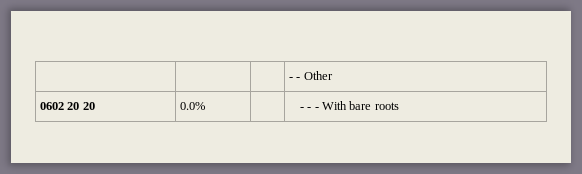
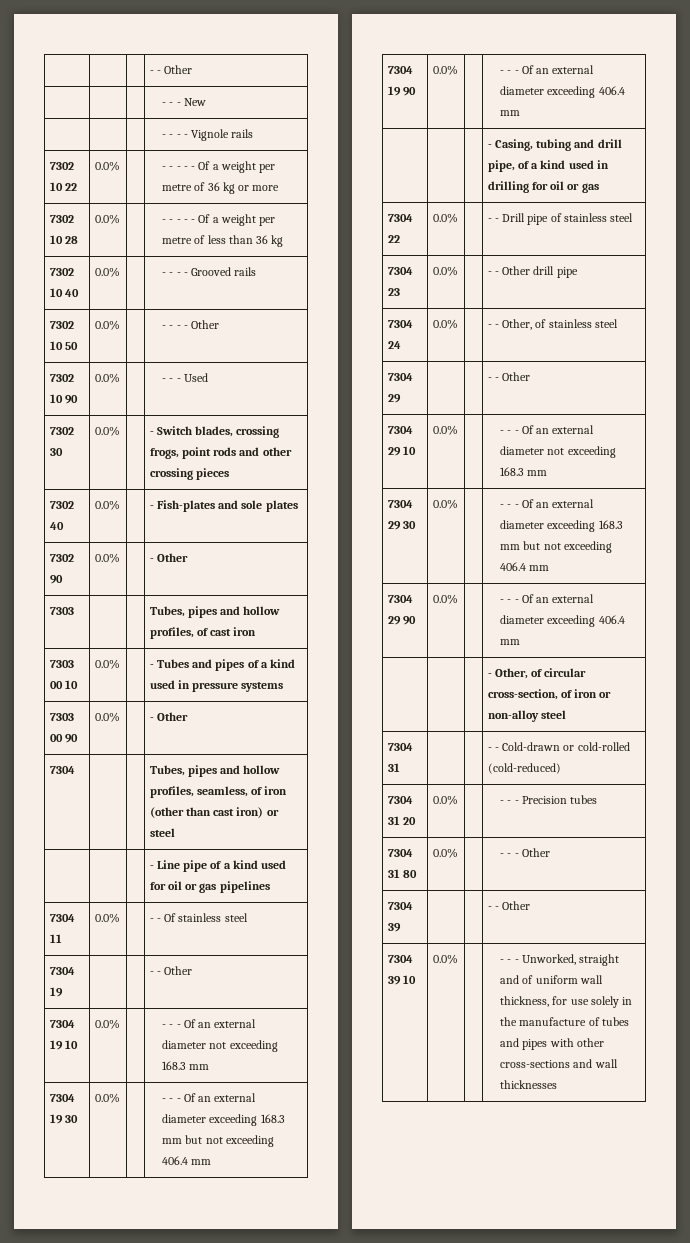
[289,71,333,80] [40,102,80,110] | | | - - Other // 0602 20 -> [149,65,193,74] [162,98,206,106] [162,129,254,141] [49,162,74,170] [49,182,77,191] [94,161,120,171] [162,161,276,173] [162,182,280,194] [49,215,74,223] [49,235,78,244] [94,214,120,224] [162,214,276,226] [162,235,284,247] [49,268,74,276] [49,288,79,297] [94,267,120,277] [162,267,257,276] [49,321,74,329] [49,341,78,350] [94,320,120,330] [162,320,220,329] [49,374,74,382] [49,394,78,404] [94,373,120,383] [162,373,208,382] [49,427,74,435] [49,448,63,456] [94,426,120,436] [149,426,280,438] [149,447,292,459] [149,468,229,480] [49,501,74,509] [49,522,64,530] [94,500,120,510] [149,500,298,512] [49,554,74,562] [49,575,63,584] [94,553,120,563] [149,553,188,562] [49,607,74,615] [149,606,281,618] [149,627,257,639] [49,660,74,668] [49,680,78,689] [94,659,120,669] [149,659,296,671] [149,680,284,692] [49,713,74,721] [49,734,78,743] [94,712,120,722] [149,712,188,721] [49,766,75,774] [149,765,281,777] [149,786,288,798] [149,807,279,818] [149,828,175,837] [149,860,287,872] [149,881,270,893] [49,914,75,922] [49,934,62,943] [94,913,120,923] [149,913,248,922] [49,967,75,975] [49,987,63,997] [149,966,193,975] [49,1020,75,1028] [49,1040,78,1050] [94,1019,120,1029] [162,1019,257,1028] [162,1040,278,1052] [162,1061,210,1070] [49,1094,75,1102] [49,1114,78,1124] [94,1093,120,1103] [162,1093,257,1102] [162,1114,285,1126] [162,1135,274,1147] [162,1156,212,1165] [387,66,413,74] [387,86,416,96] [432,65,458,75] [500,65,595,74] [500,86,625,98] [500,110,521,116] [487,139,622,151] [487,160,609,172] [487,181,599,193] [387,214,413,222] [387,235,400,243] [432,213,458,223] [487,213,634,225] [387,267,413,275] [387,288,400,296] [432,266,458,276] [487,266,578,278] [387,320,413,328] [387,341,401,349] [432,319,458,329] [487,319,618,330] [387,373,413,381] [387,394,401,403] [487,372,531,381] [387,426,413,434] [387,446,416,456] [432,425,458,435] [500,425,595,434] [500,446,616,458] [500,467,548,476] [387,500,413,508] [387,521,416,530] [432,499,458,509] [500,499,595,508] [500,520,623,532] [500,541,612,553] [500,562,550,571] [387,595,413,603] [387,616,416,625] [432,594,458,604] [500,594,595,603] [500,615,625,627] [500,639,521,645] [487,668,587,679] [487,689,612,700] [487,710,566,722] [387,743,413,751] [387,763,400,772] [487,742,630,751] [487,763,561,774] [387,796,413,804] [387,816,400,825] | | | - - Other // | | | - - - New // | | | - - - - Vignole rails // 7302 10 22 | 0.0% | | - - - - - Of a weight per metre of 36 kg or more // 7302 10 28 | 0.0% | | - - - - - Of a weight per metre of less than 36 kg // 7302 10 40 | 0.0% | | - - - - Grooved rails // 7302 10 50 | 0.0% | | - - - - Other // 7302 10 90 | 0.0% | | - - - Used // 7302 30 | 0.0% | | - Switch blades, crossing frogs, point rods and other crossing pieces // 7302 40 | 0.0% | | - Fish-plates and sole plates // 7302 90 | 0.0% | | - Other // 7303 | | | Tubes, pipes and hollow profiles, of cast iron // 7303 00 10 | 0.0% | | - Tubes and pipes of a kind used in pressure systems // 7303 00 90 | 0.0% | | - Other // 7304 | | | Tubes, pipes and hollow profiles, seamless, of iron (other than cast iron) or steel // | | | - Line pipe of a kind used for oil or gas pipelines // 7304 11 | 0.0% | | - - Of stainless steel // 7304 19 | | | - - Other // 7304 19 10 | 0.0% | | - - - Of an external diameter not exceeding 168.3 mm // 7304 19 30 | 0.0% | | - - - Of an external diameter exceeding 168.3 mm but not exceeding 406.4 mm // 7304 19 90 | 0.0% | | - - - Of an external diameter exceeding 406.4 mm // | | | - Casing, tubing and drill pipe, of a kind used in drilling for oil or gas // 7304 22 | 0.0% | | - - Drill pipe of stainless steel // 7304 23 | 0.0% | | - - Other drill pipe // 7304 24 | 0.0% | | - - Other, of stainless steel // 7304 29 | | | - - Other // 7304 29 10 | 0.0% | | - - - Of an external diameter not exceeding 168.3 mm // 7304 29 30 | 0.0% | | - - - Of an external diameter exceeding 168.3 mm but not exceeding 406.4 mm // 7304 29 90 | 0.0% | | - - - Of an external diameter exceeding 406.4 mm // | | | - Other, of circular cross-section, of iron or non-alloy steel // 7304 31 | | | - - Cold-drawn or cold-rolled (cold-reduced) // 7304 31
[321,101,399,110] With bare roots -> [521,795,598,804] [387,849,413,857] [387,869,417,878] [432,848,458,858] [500,848,550,857] [387,902,413,910] [387,923,401,932] [487,901,531,910] [387,955,413,963] [387,975,416,985] [432,954,458,964] [500,954,620,966] [500,975,603,984] [500,996,633,1008] [500,1017,629,1026] [500,1038,604,1050] [500,1059,618,1068] [500,1080,558,1089] Precision tubes // 7304 31 80 | 0.0% | | - - - Other // 7304 39 | | | - - Other // 7304 39 10 | 0.0% | | - - - Unworked, straight and of uniform wall thickness, for use solely in the manufacture of tubes and pipes with other cross-sections and wall thicknesses

